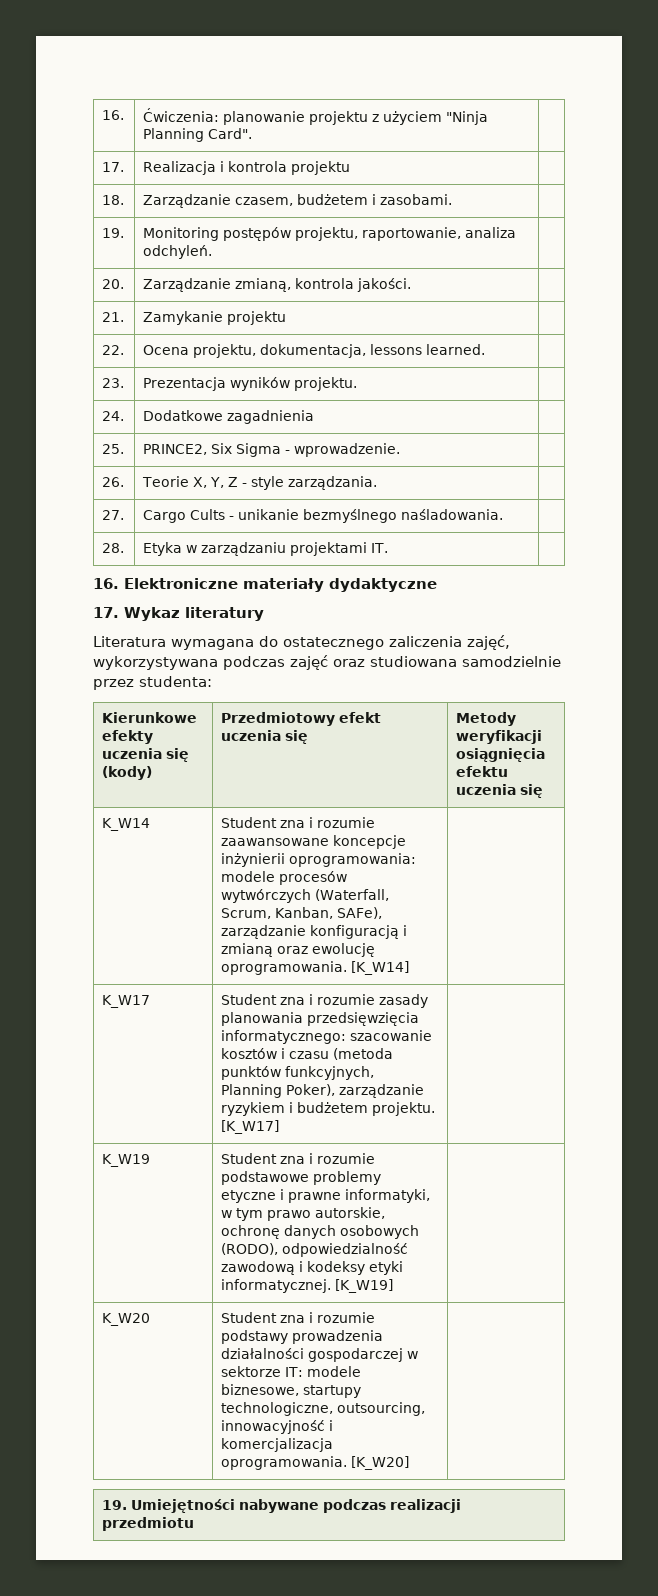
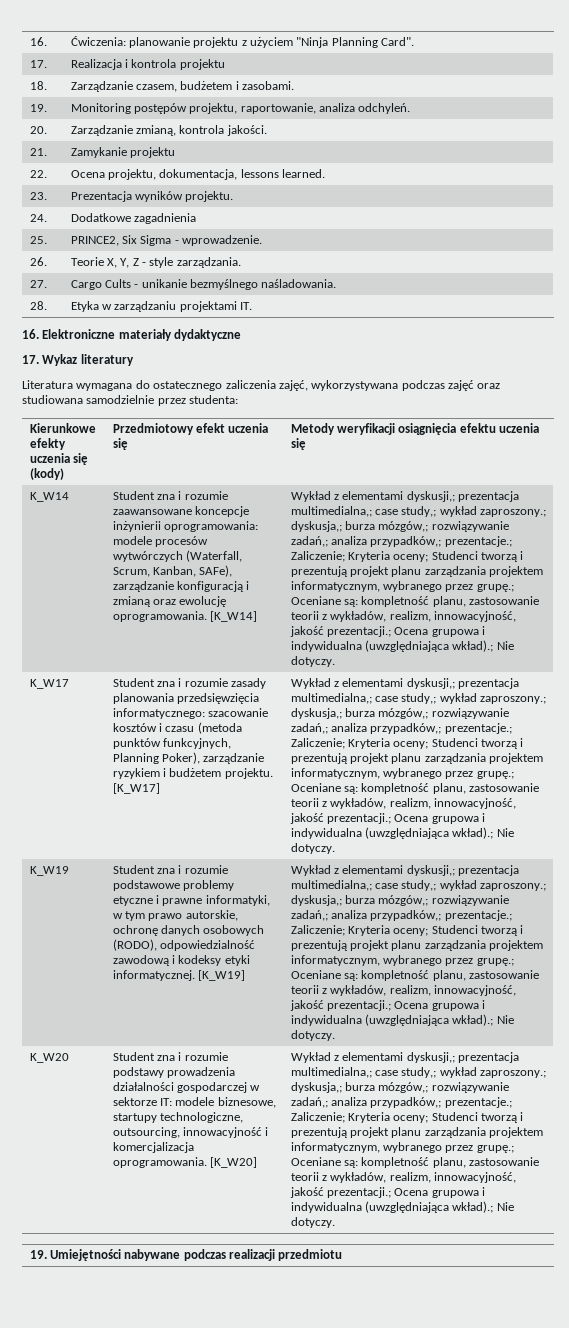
(410, 968) none -> [290,491,520,502] [290,506,547,517] [290,521,509,532] [290,536,512,547] [290,551,524,562] [290,566,544,577] [290,581,514,592] [290,596,540,607] [290,611,517,622] [289,626,486,637] [290,640,514,652] [290,656,335,667] Wykład z elementami dyskusji,; prezentacja multimedialna,; case study,; wykład zaproszony.; dyskusja,; burza mózgów,; rozwiązywanie zadań,; analiza przypadków,; prezentacje.; Zaliczenie; Kryteria oceny; Studenci tworzą i prezentują projekt planu zarządzania projektem informatycznym, wybranego przez grupę.; Oceniane są: kompletność planu, zastosowanie teorii z wykładów, realizm, innowacyjność, jakość prezentacji.; Ocena grupowa i indywidualna (uwzględniająca wkład).; Nie dotyczy.
(280, 1127) none -> [290,678,520,689] [290,693,547,704] [290,708,509,719] [290,723,512,734] [290,738,524,749] [290,753,544,764] [290,768,514,779] [290,783,540,794] [290,798,517,809] [289,813,486,824] [290,827,514,839] [290,843,335,854] Wykład z elementami dyskusji,; prezentacja multimedialna,; case study,; wykład zaproszony.; dyskusja,; burza mózgów,; rozwiązywanie zadań,; analiza przypadków,; prezentacje.; Zaliczenie; Kryteria oceny; Studenci tworzą i prezentują projekt planu zarządzania projektem informatycznym, wybranego przez grupę.; Oceniane są: kompletność planu, zastosowanie teorii z wykładów, realizm, innowacyjność, jakość prezentacji.; Ocena grupowa i indywidualna (uwzględniająca wkład).; Nie dotyczy.
(394, 1286) none -> [290,865,520,876] [290,880,547,891] [290,895,509,906] [290,910,512,921] [290,925,524,936] [290,940,544,951] [290,955,514,966] [290,970,540,981] [290,985,517,996] [289,1000,486,1011] [290,1014,514,1026] [290,1030,335,1041] Wykład z elementami dyskusji,; prezentacja multimedialna,; case study,; wykład zaproszony.; dyskusja,; burza mózgów,; rozwiązywanie zadań,; analiza przypadków,; prezentacje.; Zaliczenie; Kryteria oceny; Studenci tworzą i prezentują projekt planu zarządzania projektem informatycznym, wybranego przez grupę.; Oceniane są: kompletność planu, zastosowanie teorii z wykładów, realizm, innowacyjność, jakość prezentacji.; Ocena grupowa i indywidualna (uwzględniająca wkład).; Nie dotyczy.
(410, 1463) none -> [290,1052,520,1063] [290,1067,547,1078] [290,1082,509,1093] [290,1097,512,1108] [290,1112,524,1123] [290,1127,544,1138] [290,1142,514,1153] [290,1157,540,1168] [290,1172,517,1183] [289,1187,486,1198] [290,1201,514,1213] [290,1217,335,1228] Wykład z elementami dyskusji,; prezentacja multimedialna,; case study,; wykład zaproszony.; dyskusja,; burza mózgów,; rozwiązywanie zadań,; analiza przypadków,; prezentacje.; Zaliczenie; Kryteria oceny; Studenci tworzą i prezentują projekt planu zarządzania projektem informatycznym, wybranego przez grupę.; Oceniane są: kompletność planu, zastosowanie teorii z wykładów, realizm, innowacyjność, jakość prezentacji.; Ocena grupowa i indywidualna (uwzględniająca wkład).; Nie dotyczy.

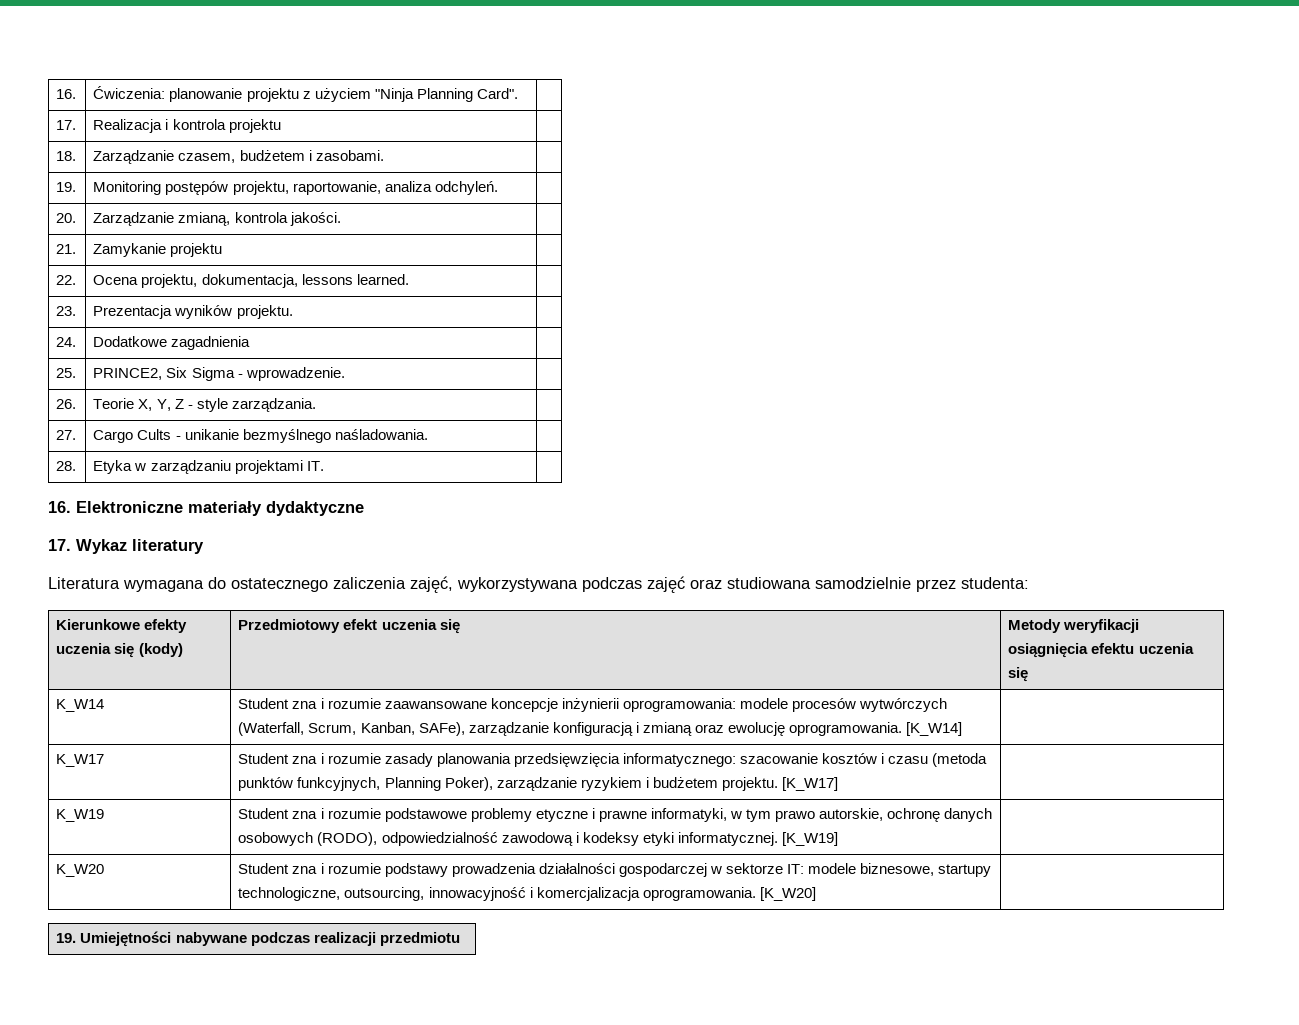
[290,491,520,502] [290,506,547,517] [290,521,509,532] [290,536,512,547] [290,551,524,562] [290,566,544,577] [290,581,514,592] [290,596,540,607] [290,611,517,622] [289,626,486,637] [290,640,514,652] [290,656,335,667] Wykład z elementami dyskusji,; prezentacja multimedialna,; case study,; wykład zaproszony.; dyskusja,; burza mózgów,; rozwiązywanie zadań,; analiza przypadków,; prezentacje.; Zaliczenie; Kryteria oceny; Studenci tworzą i prezentują projekt planu zarządzania projektem informatycznym, wybranego przez grupę.; Oceniane są: kompletność planu, zastosowanie teorii z wykładów, realizm, innowacyjność, jakość prezentacji.; Ocena grupowa i indywidualna (uwzględniająca wkład).; Nie dotyczy. -> (962, 729) none
[290,678,520,689] [290,693,547,704] [290,708,509,719] [290,723,512,734] [290,738,524,749] [290,753,544,764] [290,768,514,779] [290,783,540,794] [290,798,517,809] [289,813,486,824] [290,827,514,839] [290,843,335,854] Wykład z elementami dyskusji,; prezentacja multimedialna,; case study,; wykład zaproszony.; dyskusja,; burza mózgów,; rozwiązywanie zadań,; analiza przypadków,; prezentacje.; Zaliczenie; Kryteria oceny; Studenci tworzą i prezentują projekt planu zarządzania projektem informatycznym, wybranego przez grupę.; Oceniane są: kompletność planu, zastosowanie teorii z wykładów, realizm, innowacyjność, jakość prezentacji.; Ocena grupowa i indywidualna (uwzględniająca wkład).; Nie dotyczy. -> (838, 784) none
[290,865,520,876] [290,880,547,891] [290,895,509,906] [290,910,512,921] [290,925,524,936] [290,940,544,951] [290,955,514,966] [290,970,540,981] [290,985,517,996] [289,1000,486,1011] [290,1014,514,1026] [290,1030,335,1041] Wykład z elementami dyskusji,; prezentacja multimedialna,; case study,; wykład zaproszony.; dyskusja,; burza mózgów,; rozwiązywanie zadań,; analiza przypadków,; prezentacje.; Zaliczenie; Kryteria oceny; Studenci tworzą i prezentują projekt planu zarządzania projektem informatycznym, wybranego przez grupę.; Oceniane są: kompletność planu, zastosowanie teorii z wykładów, realizm, innowacyjność, jakość prezentacji.; Ocena grupowa i indywidualna (uwzględniająca wkład).; Nie dotyczy. -> (838, 839) none
[290,1052,520,1063] [290,1067,547,1078] [290,1082,509,1093] [290,1097,512,1108] [290,1112,524,1123] [290,1127,544,1138] [290,1142,514,1153] [290,1157,540,1168] [290,1172,517,1183] [289,1187,486,1198] [290,1201,514,1213] [290,1217,335,1228] Wykład z elementami dyskusji,; prezentacja multimedialna,; case study,; wykład zaproszony.; dyskusja,; burza mózgów,; rozwiązywanie zadań,; analiza przypadków,; prezentacje.; Zaliczenie; Kryteria oceny; Studenci tworzą i prezentują projekt planu zarządzania projektem informatycznym, wybranego przez grupę.; Oceniane są: kompletność planu, zastosowanie teorii z wykładów, realizm, innowacyjność, jakość prezentacji.; Ocena grupowa i indywidualna (uwzględniająca wkład).; Nie dotyczy. -> (816, 894) none

